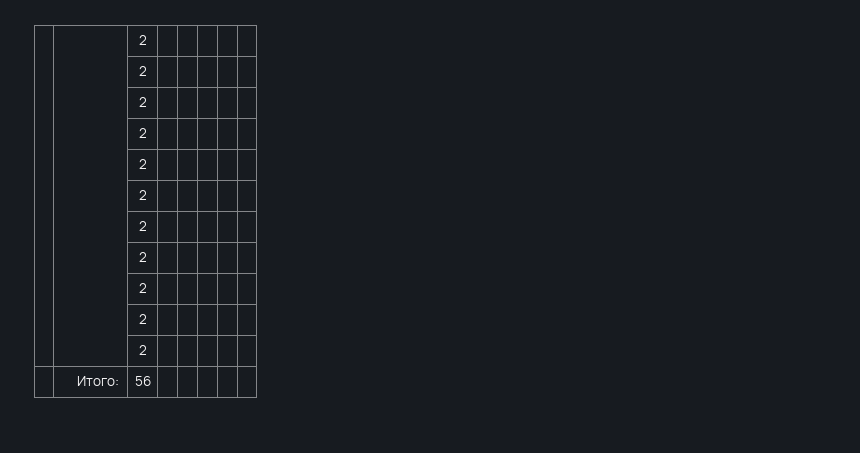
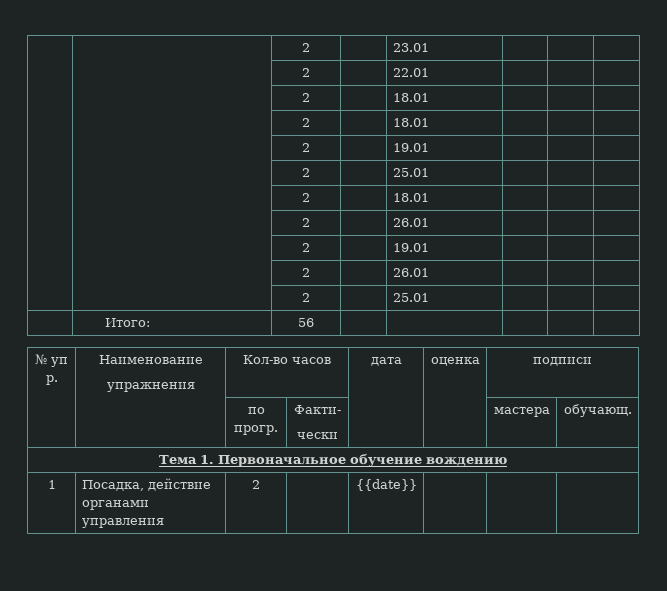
[138,35,147,45] [138,66,147,76] [138,97,147,107] [138,128,147,138] [138,159,147,169] [138,190,147,200] [138,221,147,231] [138,252,147,262] [138,283,147,293] [138,314,147,324] [138,345,147,355] | | 2 | | | | | // | | 2 | | | | | // | | 2 | | | | | // | | 2 | | | | | // | | 2 | | | | | // | | 2 | | | | | // | | 2 | | | | | // | | 2 | | | | | // | | 2 | | | | | // | | 2 | | | | | // | | 2 | | -> [302,43,310,52] [392,43,429,52] [302,68,310,77] [392,68,429,77] [302,93,310,102] [392,93,429,102] [302,118,310,127] [392,118,429,127] [302,143,310,152] [392,143,429,152] [302,168,310,177] [392,168,429,177] [302,193,310,202] [392,193,429,202] [302,218,310,227] [392,218,429,227] [302,243,310,252] [392,243,429,252] [302,268,310,277] [392,268,429,277] [302,293,310,302] [392,293,429,302] | | 2 | | 23.01 | | | // | | 2 | | 22.01 | | | // | | 2 | | 18.01 | | | // | | 2 | | 18.01 | | | // | | 2 | | 19.01 | | | // | | 2 | | 25.01 | | | // | | 2 | | 18.01 | | | // | | 2 | | 26.01 | | | // | | 2 | | 19.01 | | | // | | 2 | | 26.01 | | | // | | 2 | | 25.01
(151, 381) none -> [35,354,68,367] [45,375,58,385] [98,355,203,364] [106,382,195,392] [243,355,331,364] [370,357,402,366] [430,357,480,366] [533,357,592,366] [247,407,265,414] [234,425,278,435] [294,405,341,414] [297,432,338,439] [493,407,550,417] [563,404,632,417] [159,453,507,467] [47,480,56,489] [81,478,211,491] [81,500,149,510] [81,518,164,528] [252,480,260,489] [355,479,417,491] // № уп р. | Наименование // упражнения | Кол-во часов | дата | оценка | подписи // | | по прогр. | Факти- // чески | | | мастера | обучающ. // Тема 1. Первоначальное обучение вождению // 1 | Посадка, действие органами управления | 2 | | {{date}} | | |

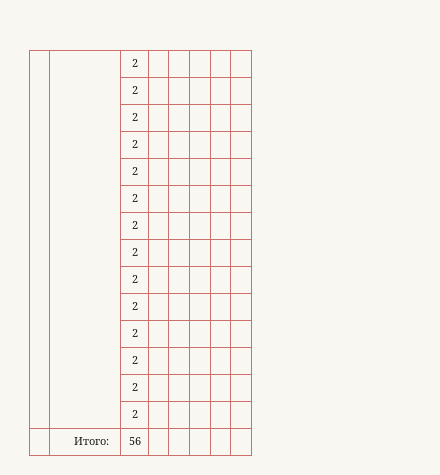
[302,43,310,52] [392,43,429,52] [302,68,310,77] [392,68,429,77] [302,93,310,102] [392,93,429,102] [302,118,310,127] [392,118,429,127] [302,143,310,152] [392,143,429,152] [302,168,310,177] [392,168,429,177] [302,193,310,202] [392,193,429,202] [302,218,310,227] [392,218,429,227] [302,243,310,252] [392,243,429,252] [302,268,310,277] [392,268,429,277] [302,293,310,302] [392,293,429,302] | | 2 | | 23.01 | | | // | | 2 | | 22.01 | | | // | | 2 | | 18.01 | | | // | | 2 | | 18.01 | | | // | | 2 | | 19.01 | | | // | | 2 | | 25.01 | | | // | | 2 | | 18.01 | | | // | | 2 | | 26.01 | | | // | | 2 | | 19.01 | | | // | | 2 | | 26.01 | | | // | | 2 | | 25.01 -> [131,59,138,67] [131,86,138,94] [131,113,138,121] [131,140,138,148] [131,167,138,175] [131,194,138,202] [131,221,138,229] [131,248,138,256] [131,275,138,283] [131,302,138,310] [131,329,138,337] [131,356,138,364] [131,383,138,391] [131,410,138,418] | | 2 | | | | | // | | 2 | | | | | // | | 2 | | | | | // | | 2 | | | | | // | | 2 | | | | | // | | 2 | | | | | // | | 2 | | | | | // | | 2 | | | | | // | | 2 | | | | | // | | 2 | | | | | // | | 2 | | | | | // | | 2 | | | | | // | | 2 | | | | | // | | 2 | |
[35,354,68,367] [45,375,58,385] [98,355,203,364] [106,382,195,392] [243,355,331,364] [370,357,402,366] [430,357,480,366] [533,357,592,366] [247,407,265,414] [234,425,278,435] [294,405,341,414] [297,432,338,439] [493,407,550,417] [563,404,632,417] [159,453,507,467] [47,480,56,489] [81,478,211,491] [81,500,149,510] [81,518,164,528] [252,480,260,489] [355,479,417,491] // № уп р. | Наименование // упражнения | Кол-во часов | дата | оценка | подписи // | | по прогр. | Факти- // чески | | | мастера | обучающ. // Тема 1. Первоначальное обучение вождению // 1 | Посадка, действие органами управления | 2 | | {{date}} | | | -> (141, 441) none

